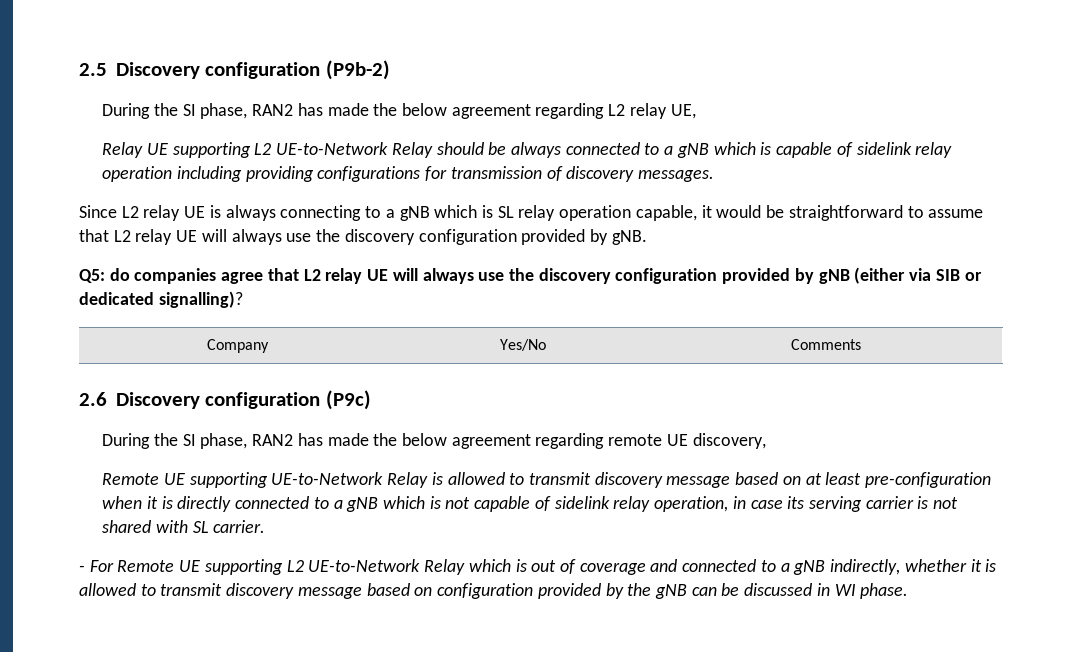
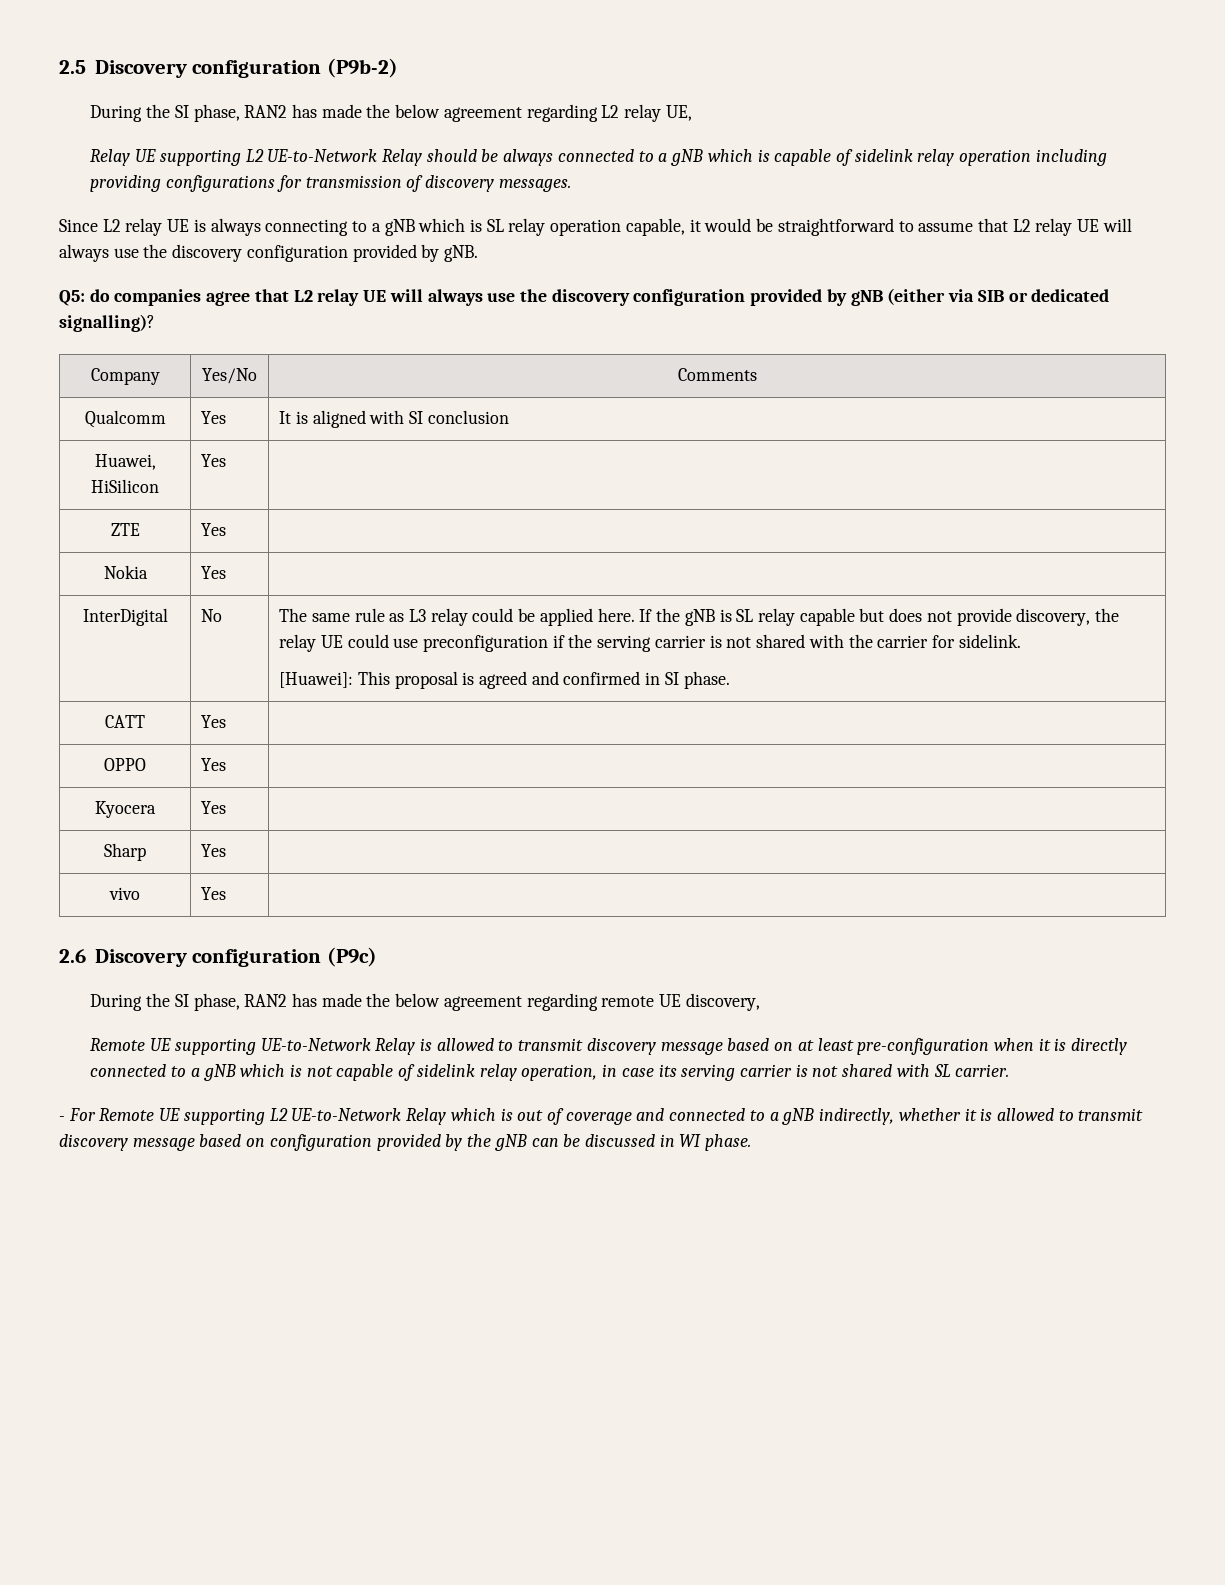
(861, 344) none -> [84,410,166,428] [201,411,227,424] [279,410,509,428] [94,454,156,470] [91,479,159,493] [201,454,227,467] [110,523,140,536] [201,523,227,536] [103,565,148,579] [201,566,227,579] [82,608,168,626] [201,609,223,622] [279,608,1120,626] [279,634,1021,652] [279,671,730,689] [105,715,145,728] [201,715,227,728] [104,758,146,771] [201,758,227,771] [95,801,156,818] [201,801,227,814] [104,843,146,861] [201,844,227,857] [109,887,140,900] [201,887,227,900] // Qualcomm | Yes | It is aligned with SI conclusion // Huawei, HiSilicon | Yes | // ZTE | Yes | // Nokia | Yes | // InterDigital | No | The same rule as L3 relay could be applied here. If the gNB is SL relay capable but does not provide discovery, the relay UE could use preconfiguration if the serving carrier is not shared with the carrier for sidelink. // [Huawei]: This proposal is agreed and confirmed in SI phase. // CATT | Yes | // OPPO | Yes | // Kyocera | Yes | // Sharp | Yes | // vivo | Yes |

